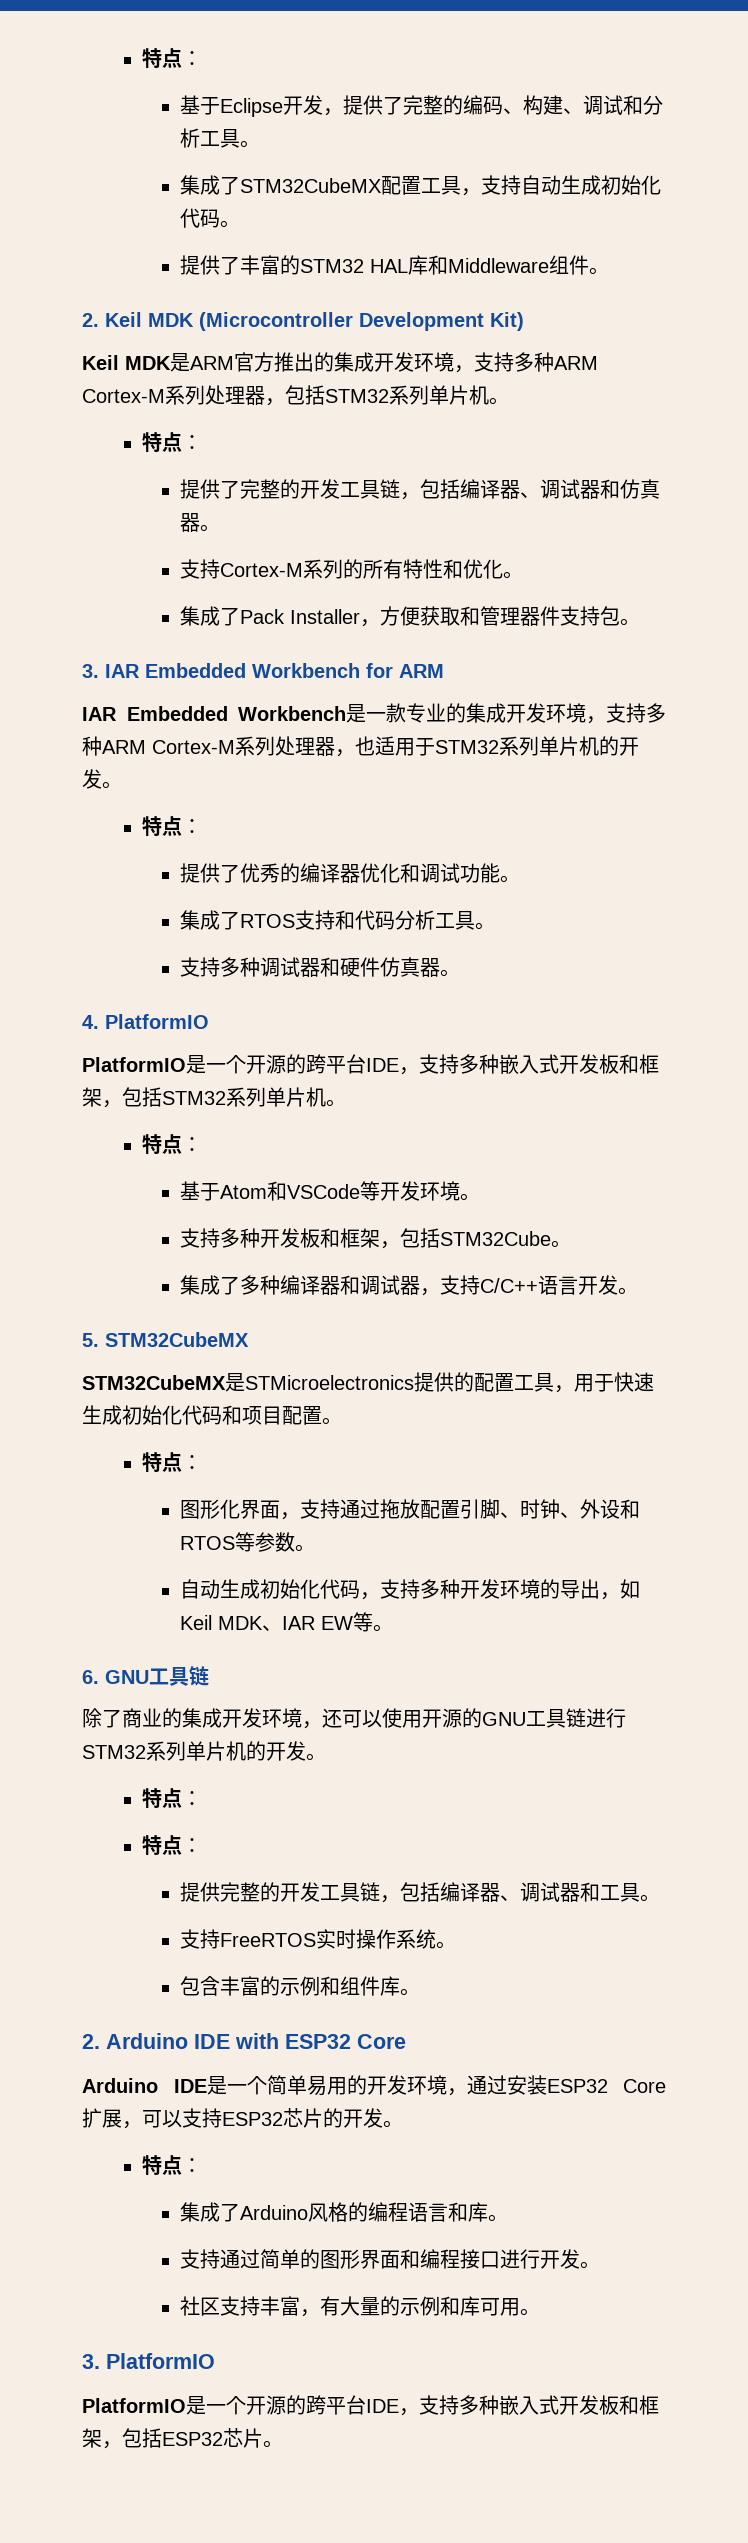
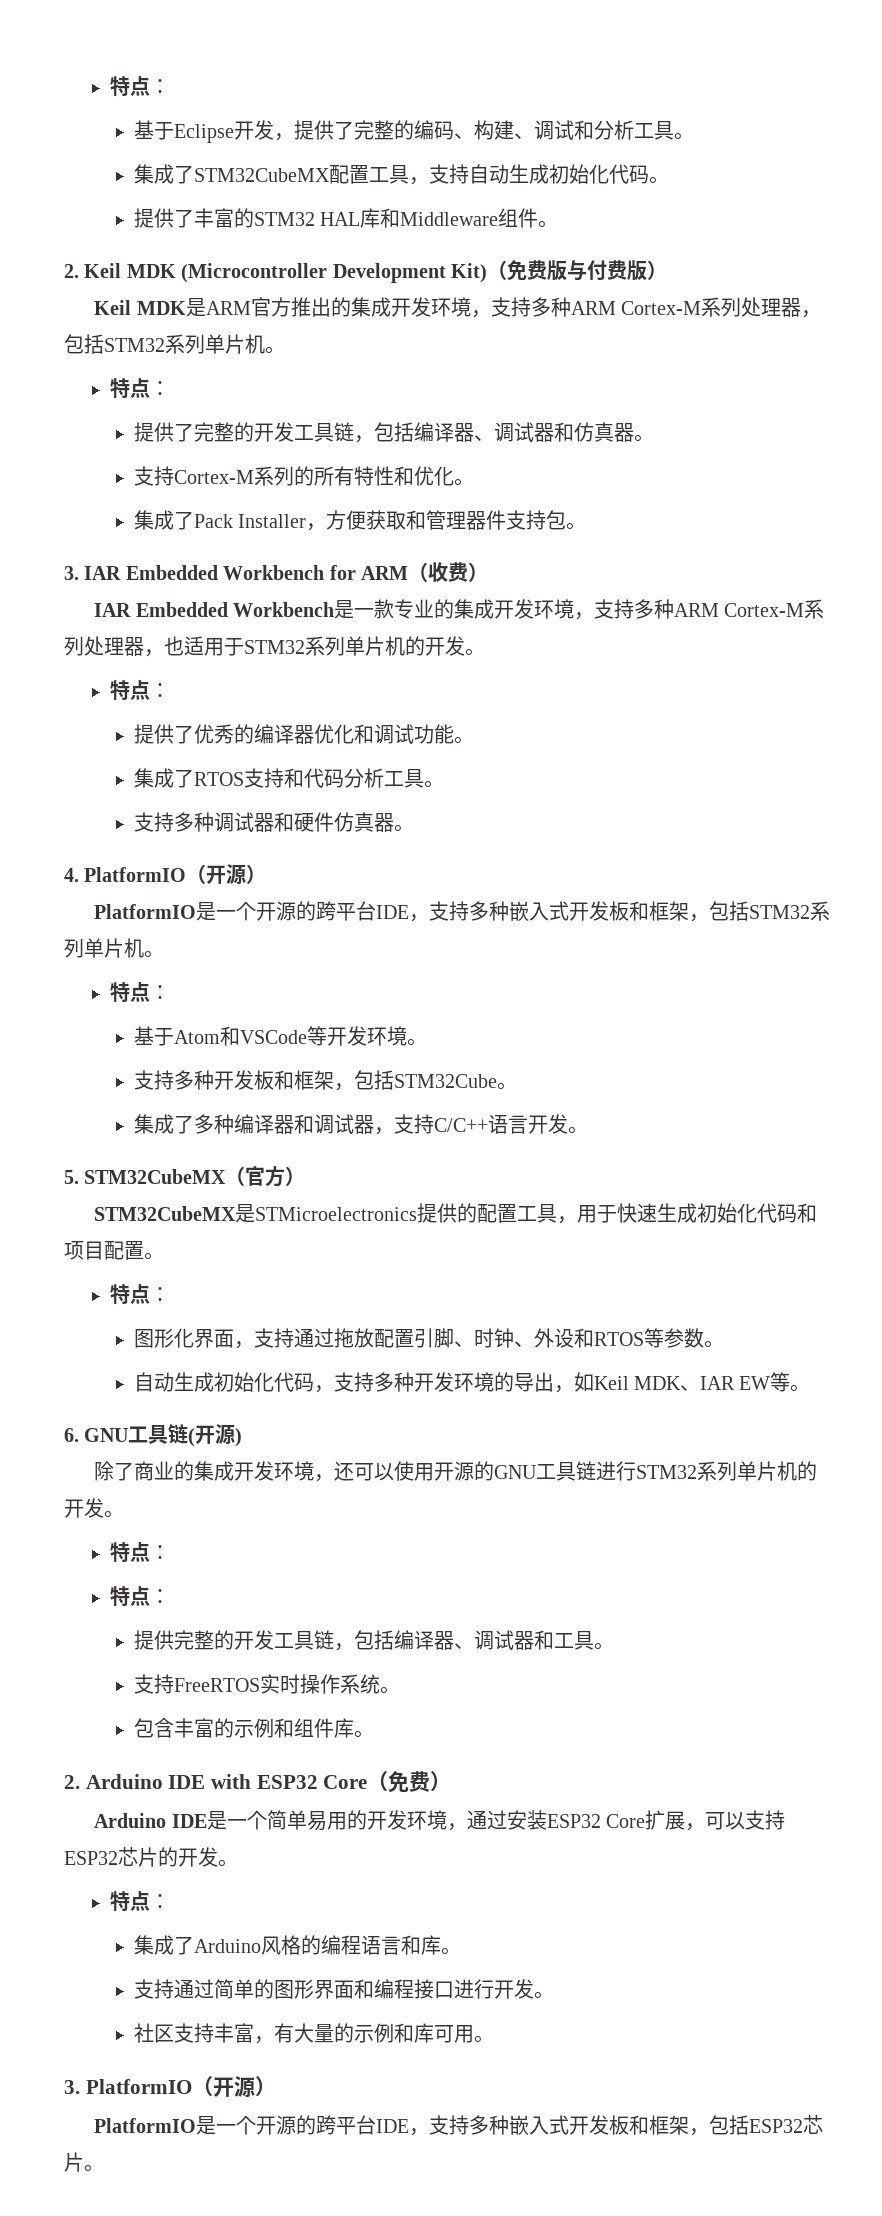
(524, 321) none -> [486,260,667,281] （免费版与付费版）
(444, 671) none -> [408,562,488,582] （收费）
(209, 1021) none -> [186,864,267,885] （开源）
(249, 1339) none -> [225,1166,306,1187] （官方）
(209, 1676) none -> [188,1424,243,1447] (开源)
(406, 2041) none -> [367,1771,452,1793] （免费）
(215, 2361) none -> [191,2076,276,2098] （开源）

